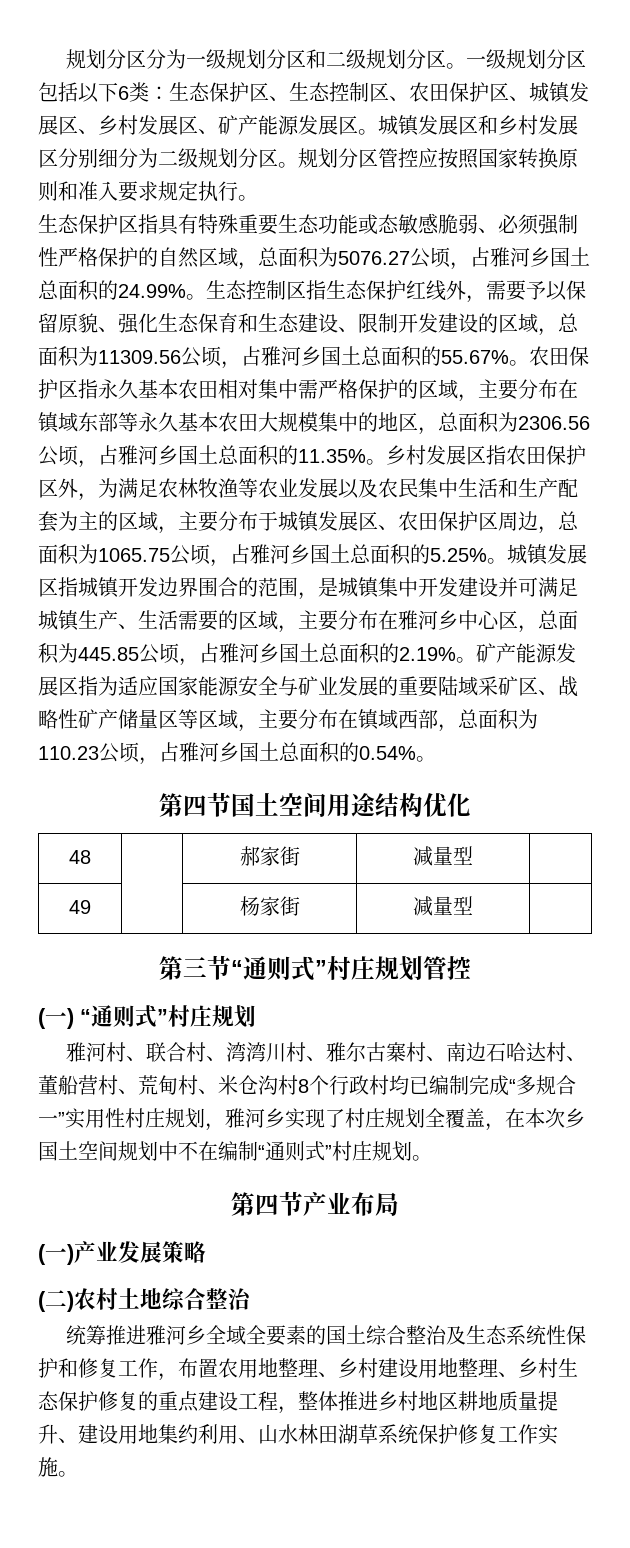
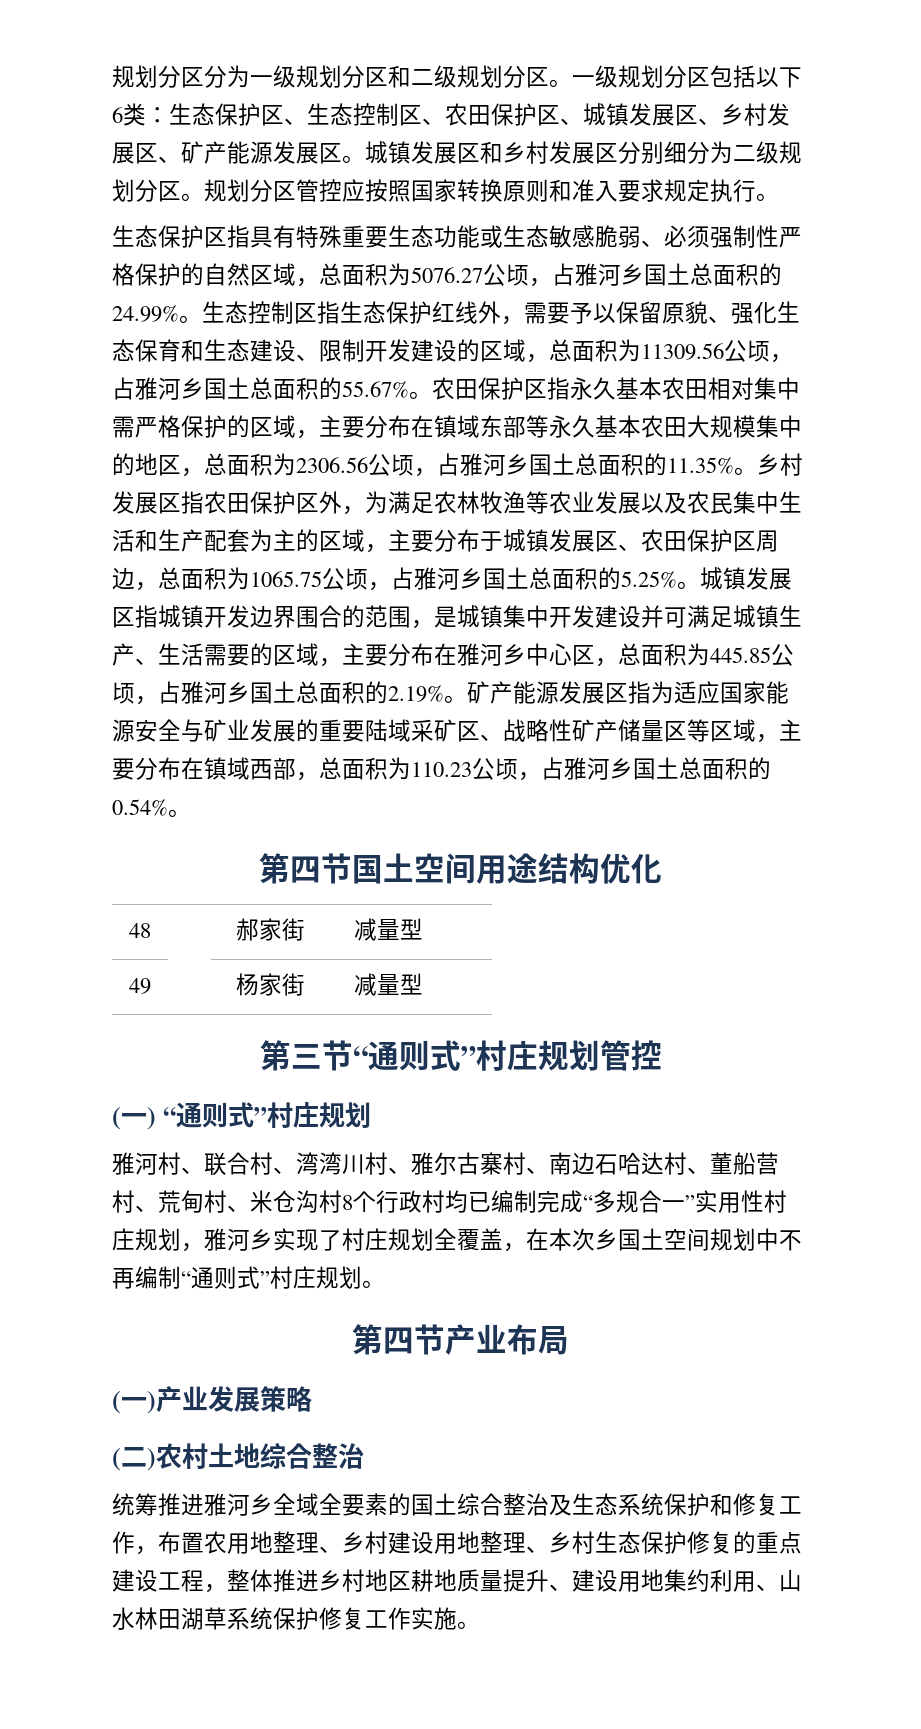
(378, 224) none -> [503,225,526,247] 生
[198,1141,218,1161] 在 -> [112,1268,135,1289] 再
[546,1325,567,1345] 性 -> (664, 1504) none

